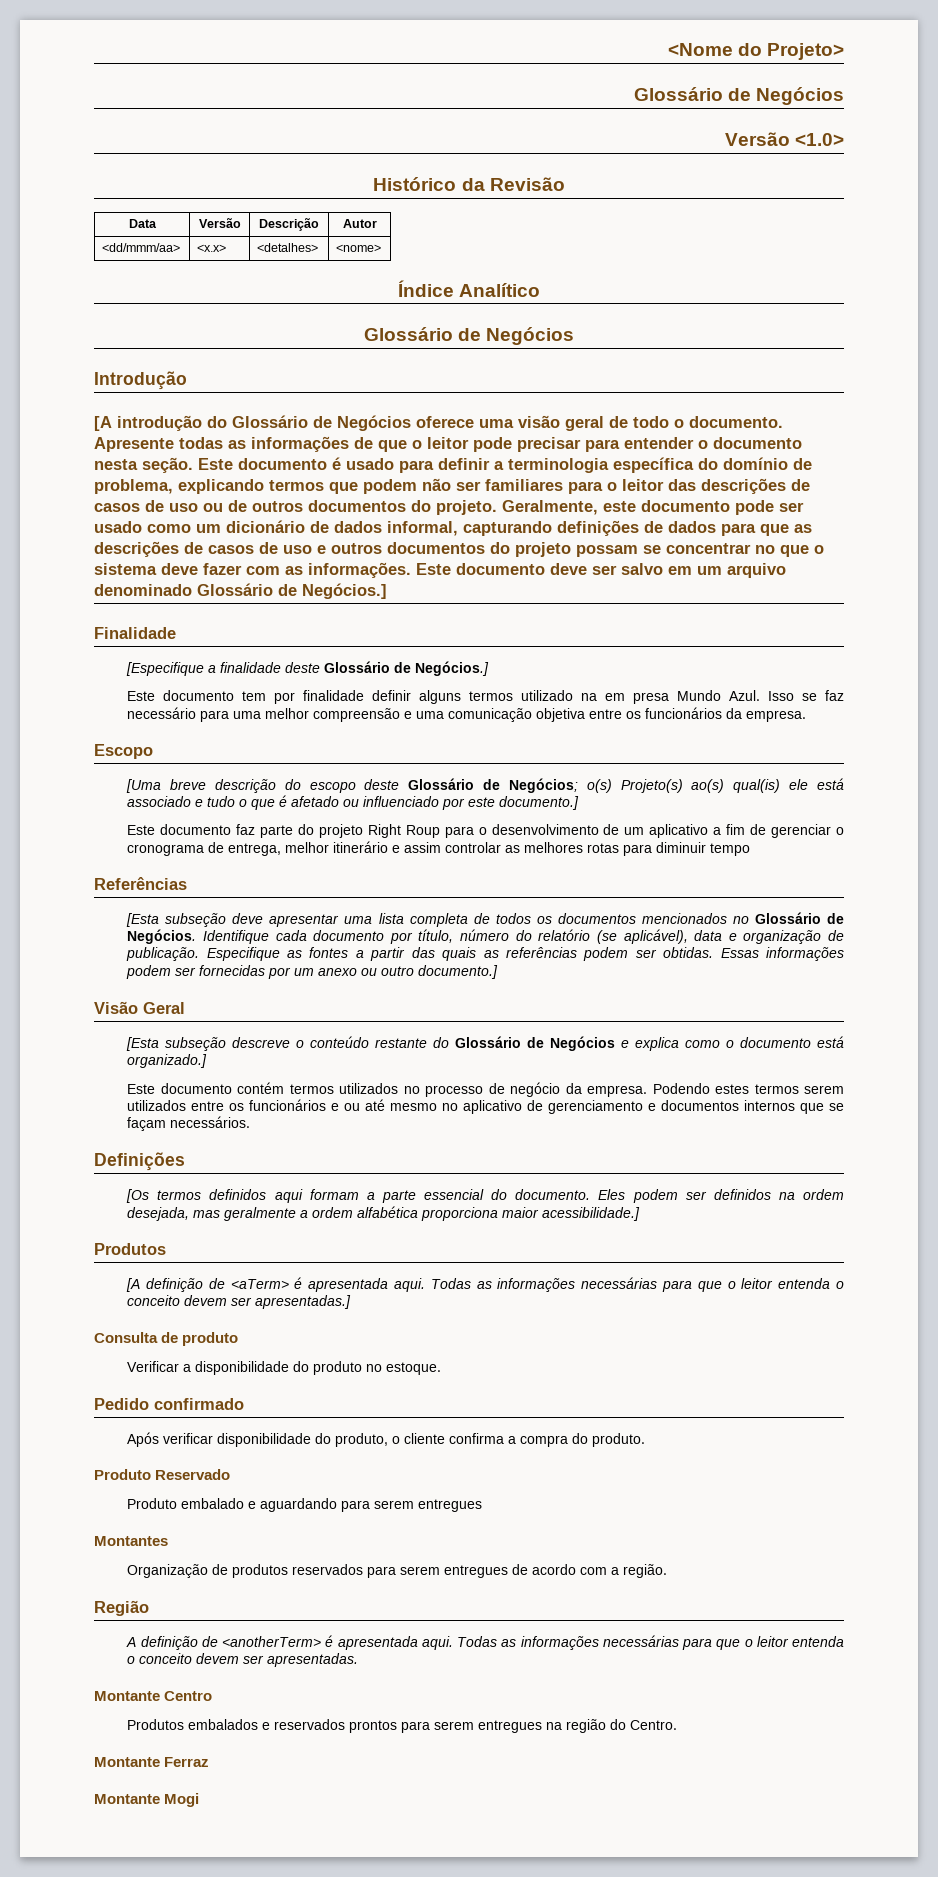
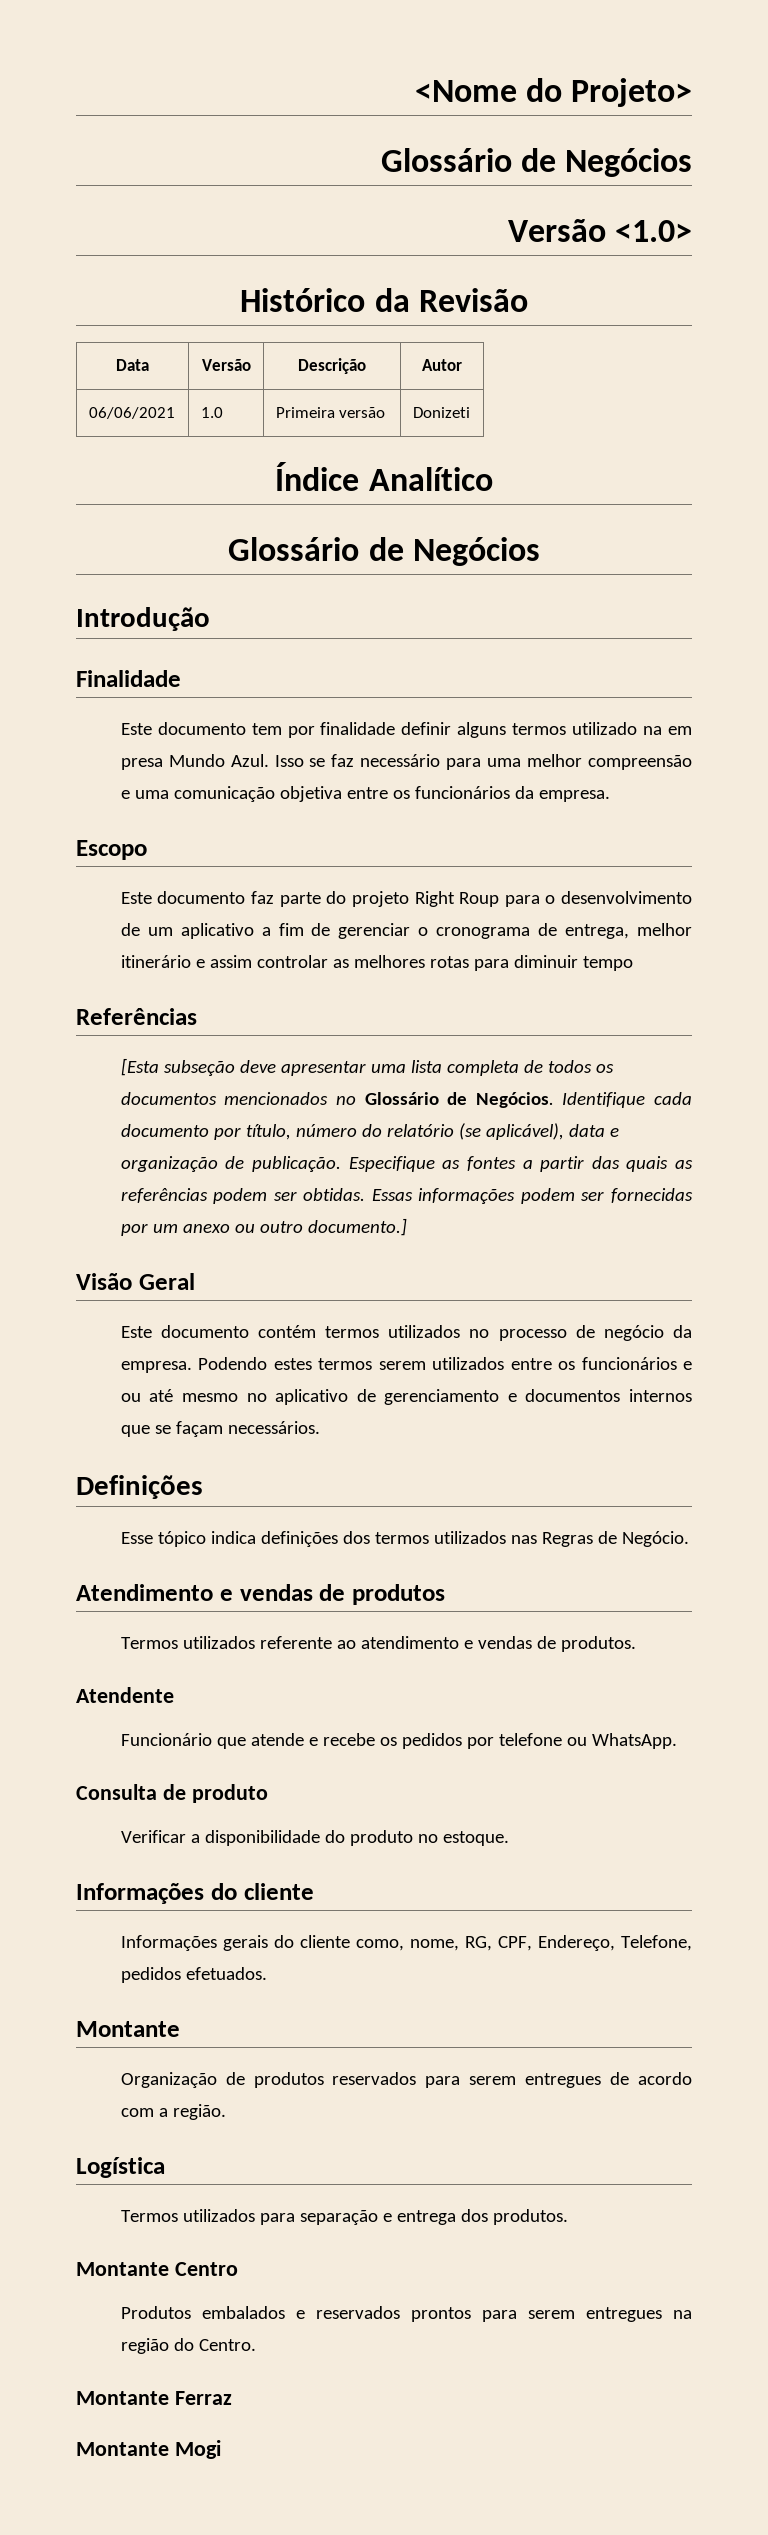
[102,243,181,252] [197,244,227,252] [257,243,319,252] [336,244,382,252] <dd/mmm/aa> | <x.x> | <detalhes> | <nome> -> [88,407,175,419] [200,407,223,418] [275,407,386,418] [412,407,470,418] 06/06/2021 | 1.0 | Primeira versão | Donizeti
[94,415,783,431] [94,436,802,452] [94,457,812,473] [94,478,810,494] [94,500,804,515] [94,520,812,536] [94,541,824,557] [94,562,786,578] [94,583,387,599] [94,627,176,639] [126,661,490,676] [A introdução do Glossário de Negócios oferece uma visão geral de todo o documento. Apresente todas as informações de que o leitor pode precisar para entender o documento nesta seção. Este documento é usado para definir a terminologia específica do domínio de problema, explicando termos que podem não ser familiares para o leitor das descrições de casos de uso ou de outros documentos do projeto. Geralmente, este documento pode ser usado como um dicionário de dados informal, capturando definições de dados para que as descrições de casos de uso e outros documentos do projeto possam se concentrar no que o sistema deve fazer com as informações. Este documento deve ser salvo em um arquivo denominado Glossário de Negócios.] // Finalidade // [Especifique a finalidade deste Glossário de Negócios.] -> [76,670,181,687] Finalidade
[126,778,845,793] [127,795,580,810] // [Uma breve descrição do escopo deste Glossário de Negócios; o(s) Projeto(s) ao(s) qual(is) ele está associado e tudo o que é afetado ou influenciado por este documento.] -> (147, 850) none
[126,1036,844,1051] [127,1054,208,1068] // [Esta subseção descreve o conteúdo restante do Glossário de Negócios e explica como o documento está organizado.] -> (195, 1281) none
[126,1189,844,1203] [127,1206,641,1221] [94,1243,166,1255] [126,1277,844,1292] [127,1295,352,1309] [Os termos definidos aqui formam a parte essencial do documento. Eles podem ser definidos na ordem desejada, mas geralmente a ordem alfabética proporciona maior acessibilidade.] // Produtos // [A definição de <aTerm> é apresentada aqui. Todas as informações necessárias para que o leitor entenda o conceito devem ser apresentadas.] -> [120,1531,689,1547] [76,1584,445,1605] [120,1636,636,1652] [76,1687,174,1703] [120,1733,677,1749] Esse tópico indica definições dos termos utilizados nas Regras de Negócio. // Atendimento e vendas de produtos // Termos utilizados referente ao atendimento e vendas de produtos. // Atendente // Funcionário que atende e recebe os pedidos por telefone ou WhatsApp.
[94,1398,244,1410] [127,1432,646,1447] [94,1469,231,1480] [127,1498,483,1512] [94,1536,168,1546] Pedido confirmado // Após verificar disponibilidade do produto, o cliente confirma a compra do produto. // Produto Reservado // Produto embalado e aguardando para serem entregues // Montantes -> [76,1883,314,1904] [120,1935,693,1951] [120,1967,267,1983] [76,2021,180,2037] Informações do cliente // Informações gerais do cliente como, nome, RG, CPF, Endereço, Telefone, pedidos efetuados. // Montante
[94,1600,149,1616] [126,1635,844,1650] [127,1653,359,1667] Região // A definição de <anotherTerm> é apresentada aqui. Todas as informações necessárias para que o leitor entenda o conceito devem ser apresentadas. -> [76,2157,165,2178] [120,2209,568,2225] Logística // Termos utilizados para separação e entrega dos produtos.

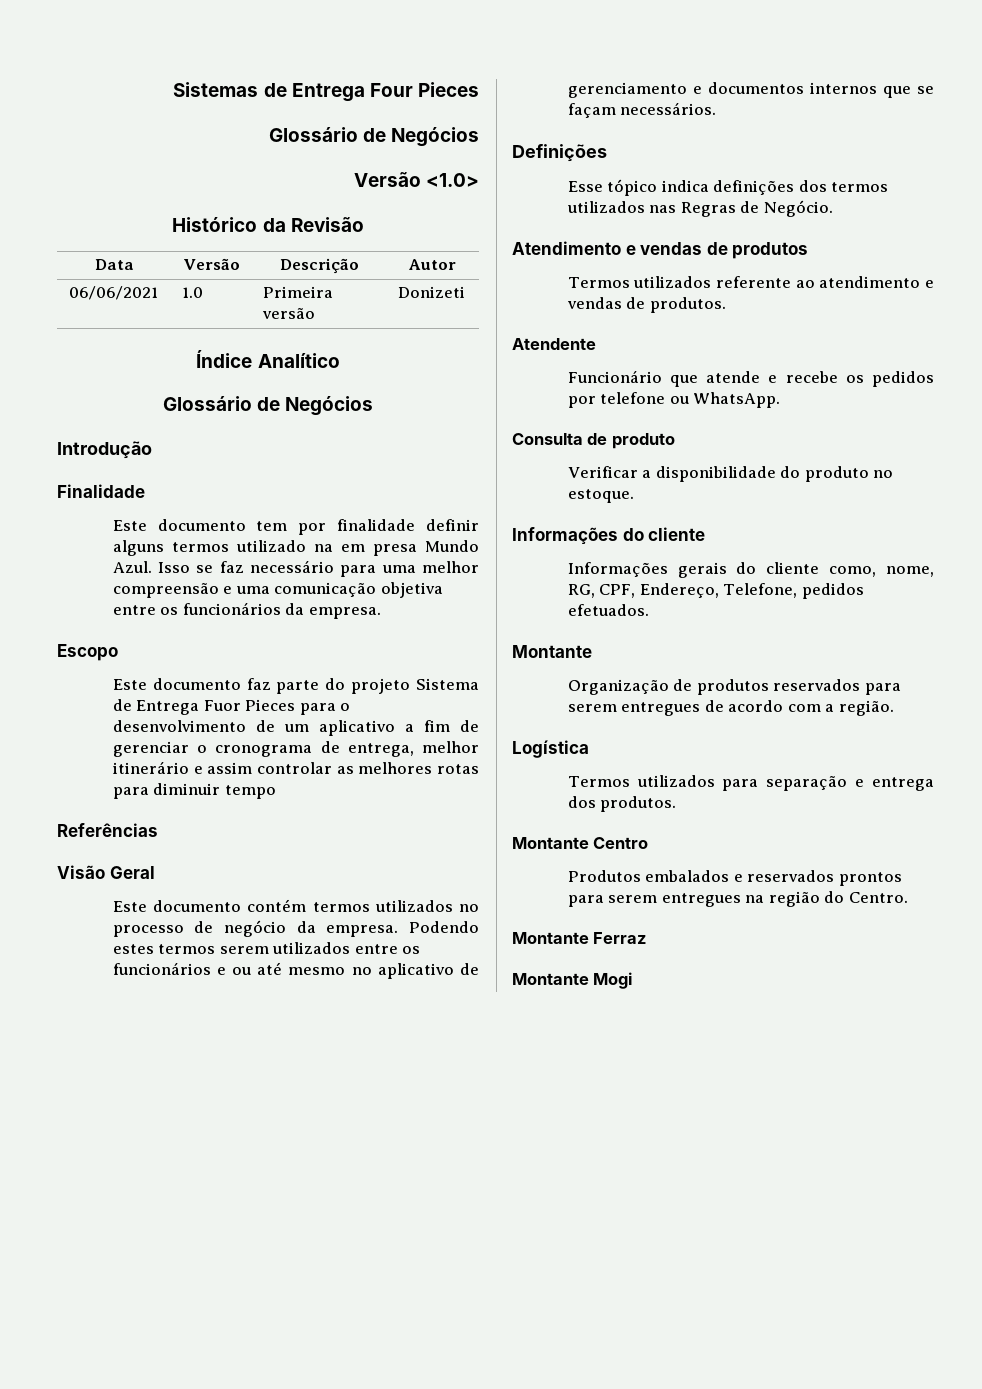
[414,78,692,107] <Nome do Projeto> -> [173,82,479,102] Sistemas de Entrega Four Pieces
[414,891,500,907] Right Roup -> [416,678,479,690] [112,699,296,715] Sistema de Entrega Fuor Pieces
[120,1058,614,1076] [120,1092,692,1108] [120,1123,619,1140] [120,1156,694,1172] [120,1188,693,1204] [120,1218,407,1236] // [Esta subseção deve apresentar uma lista completa de todos os documentos mencionados no Glossário de Negócios. Identifique cada documento por título, número do relatório (se aplicável), data e organização de publicação. Especifique as fontes a partir das quais as referências podem ser obtidas. Essas informações podem ser fornecidas por um anexo ou outro documento.] -> (158, 830) none

